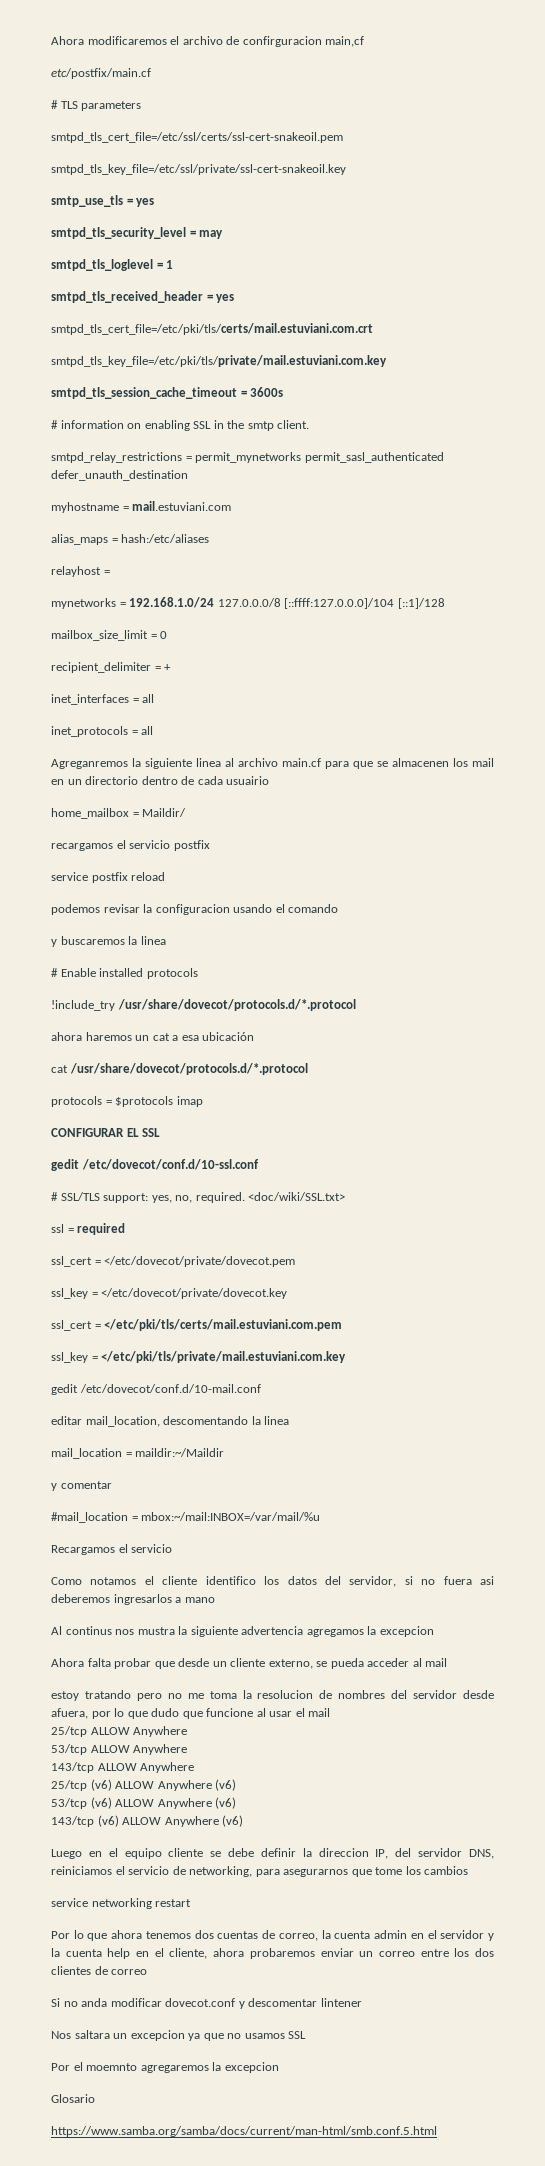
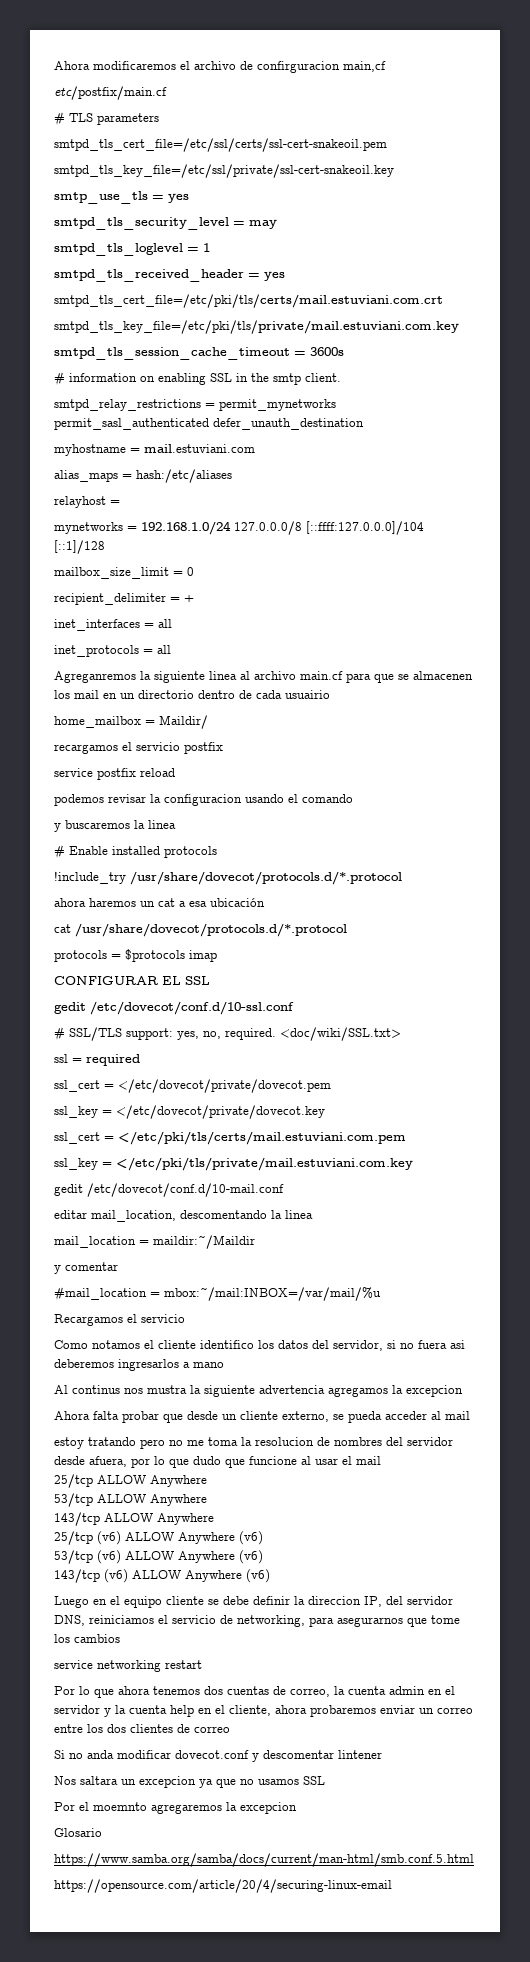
(437, 2131) none -> [54,1879,392,1893] // https://opensource.com/article/20/4/securing-linux-email

